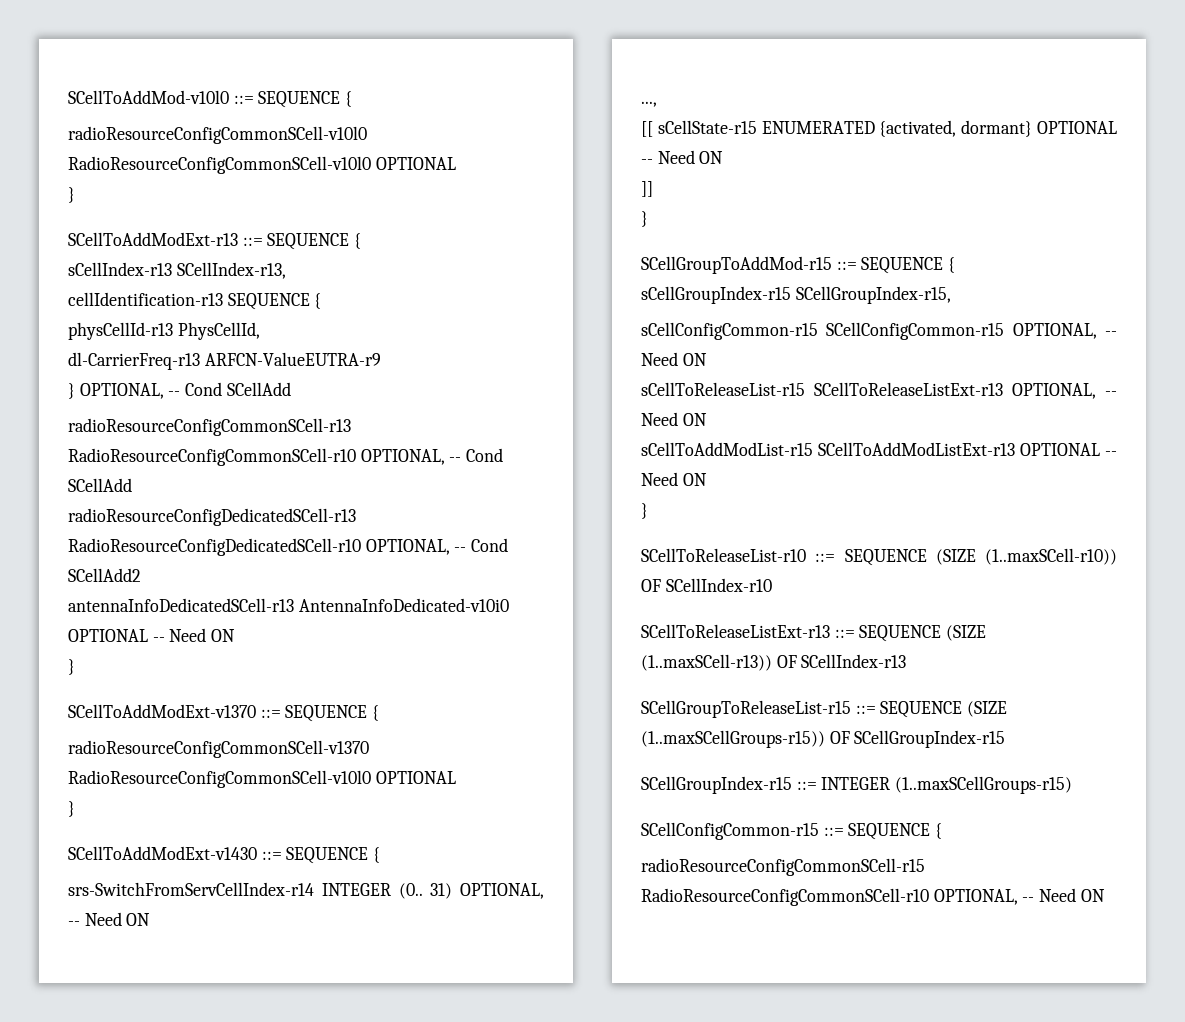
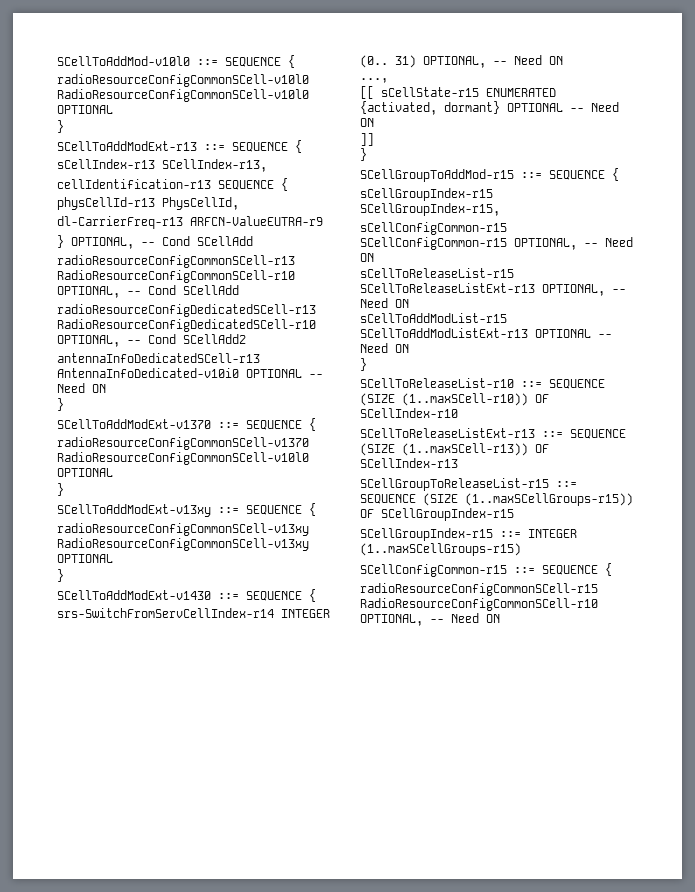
(75, 809) none -> [57,503,316,517] [57,523,309,536] [57,538,309,551] [57,554,113,563] [57,569,64,582] // SCellToAddModExt-v13xy ::= SEQUENCE { // radioResourceConfigCommonSCell-v13xy RadioResourceConfigCommonSCell-v13xy OPTIONAL // }

